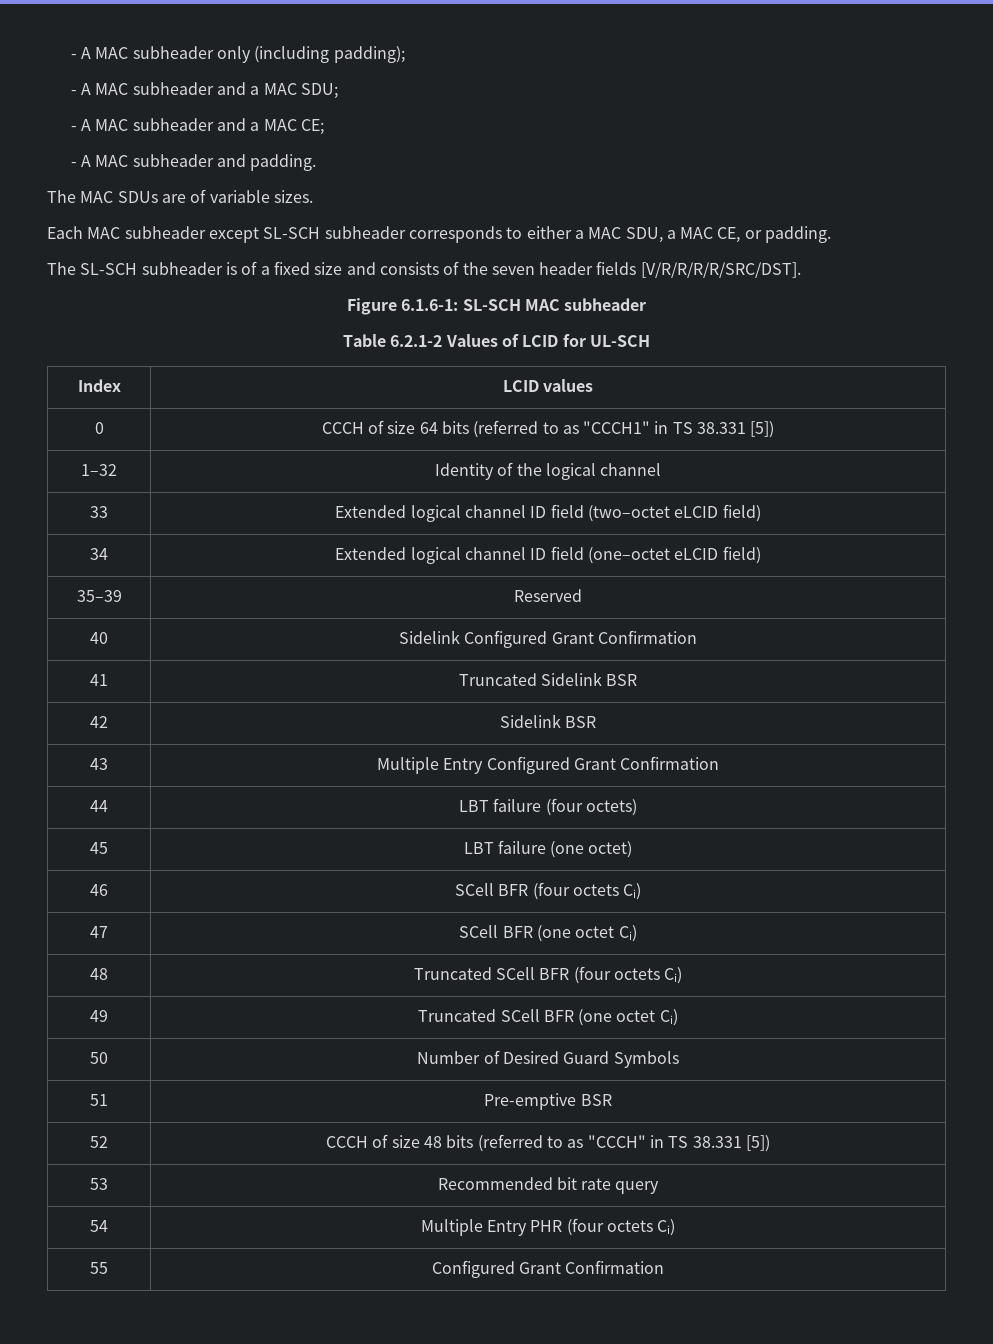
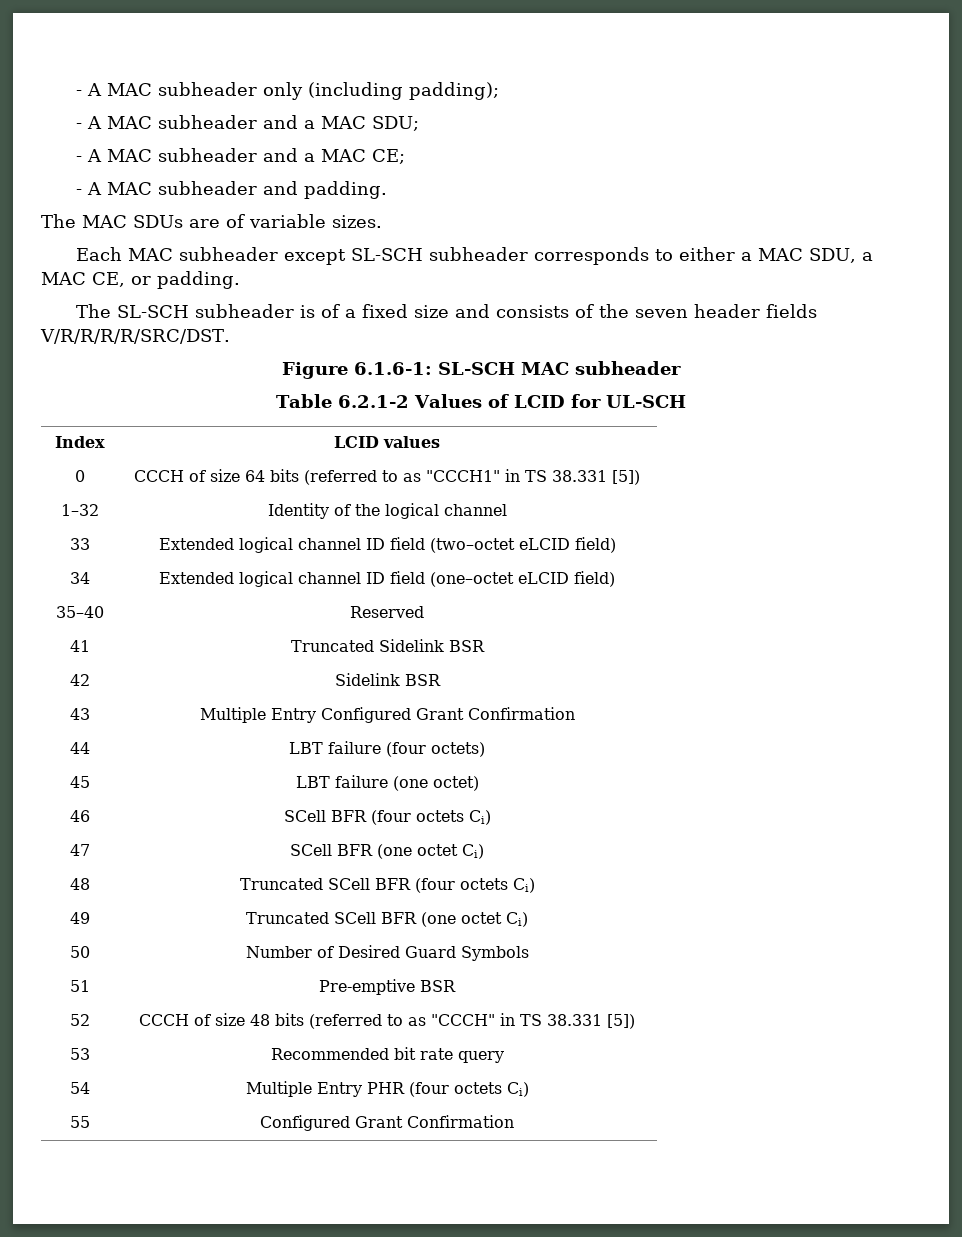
[640,262,801,278] [V/R/R/R/R/SRC/DST]. -> [40,329,230,344] V/R/R/R/R/SRC/DST.
[76,590,122,602] 35–39 -> [55,606,104,618] 35–40
[90,632,108,644] [399,630,697,648] // 40 | Sidelink Configured Grant Confirmation -> (424, 612) none

